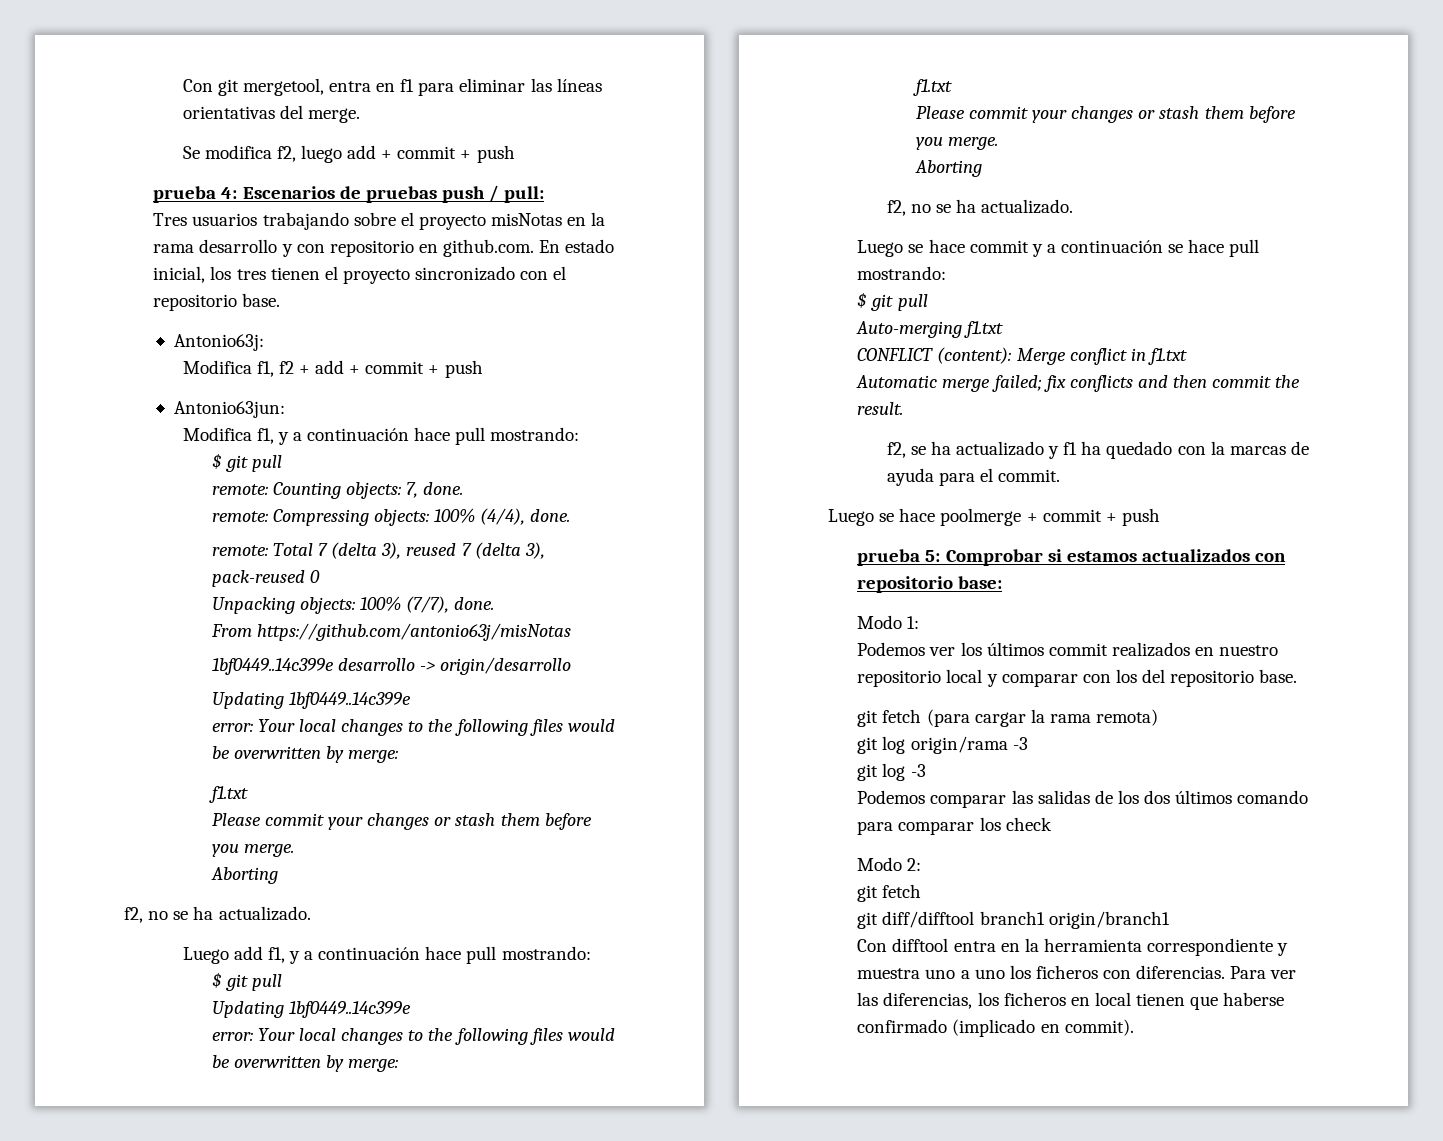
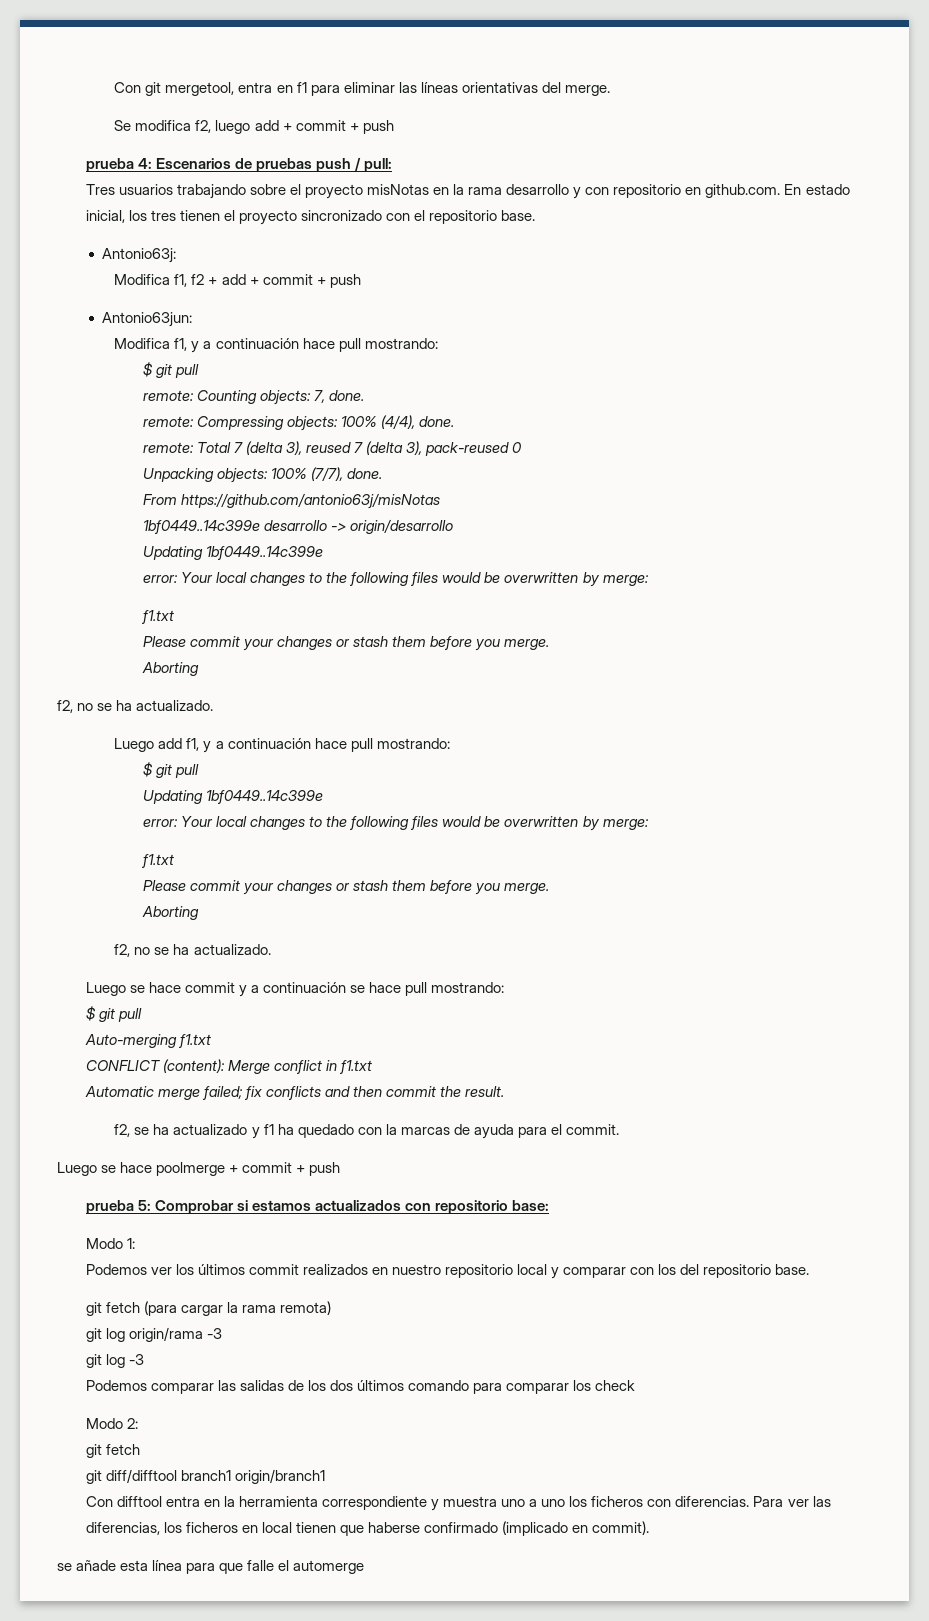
(1134, 1027) none -> [57,1560,365,1574] // se añade esta línea para que falle el automerge

